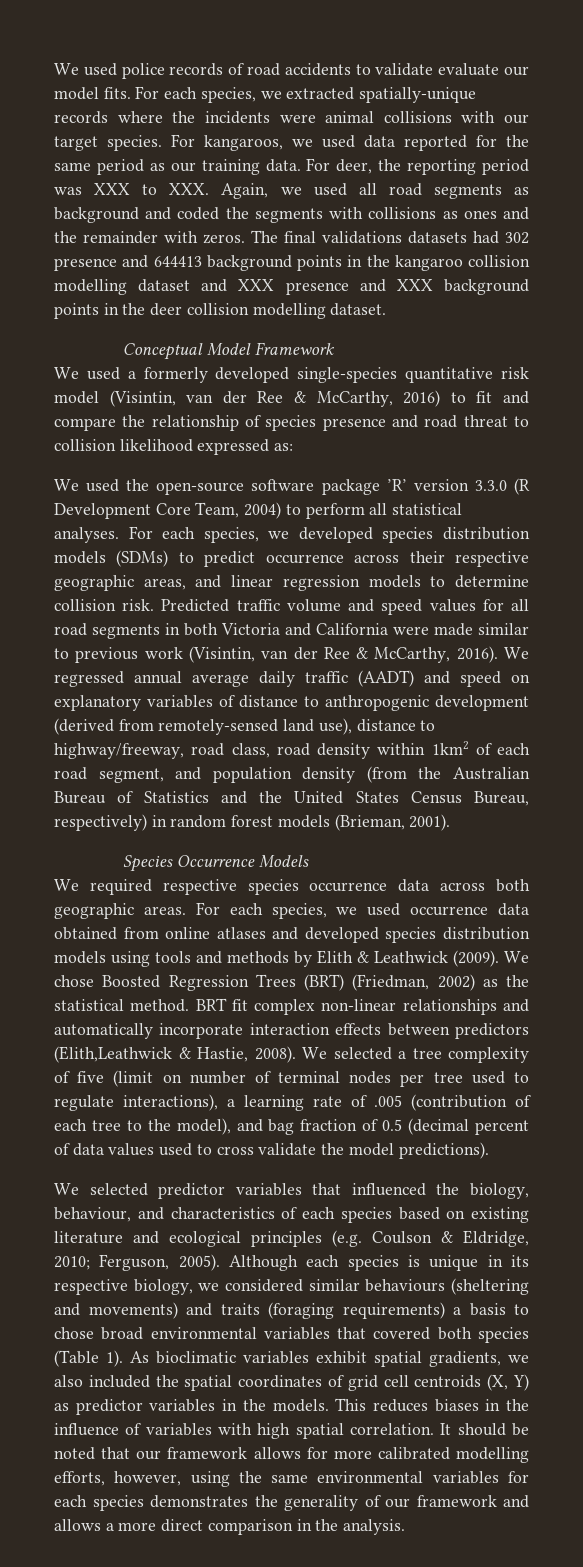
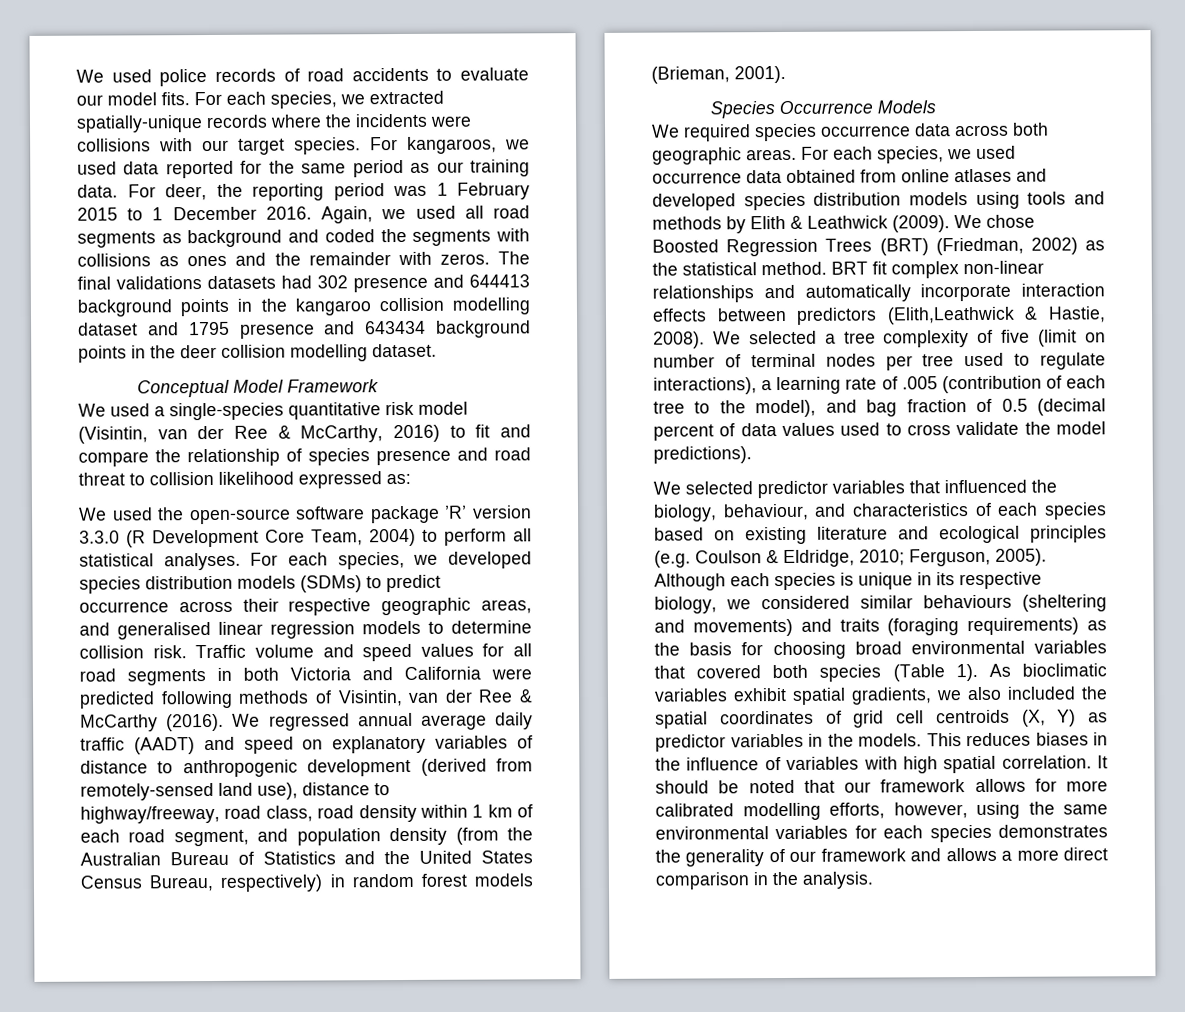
[375,63,434,76] validate -> (453, 74) none
[325,111,375,123] animal -> (472, 121) none
[94,183,210,195] XXX to XXX. -> [436,182,530,200] [77,206,312,221] 1 February 2015 to 1 December 2016.
[238,279,433,295] XXX presence and XXX -> [188,320,427,339] 1795 presence and 643434
[143,367,290,383] formerly developed -> (165, 411) none
(222, 581) none -> [117,622,211,640] generalised
[161,599,280,612] Predicted traffic -> [195,644,247,659] Traffic
[434,623,529,636] [54,646,498,663] made similar to previous work (Visintin, van der Ree & McCarthy, 2016). -> [79,689,533,709] [80,713,225,732] predicted following methods of Visintin, van der Ree & McCarthy (2016).
[431,741,469,755] 1km2 -> [472,804,513,818] 1 km
[162,879,237,895] respective -> (751, 133) none
[453,1303,529,1316] [54,1327,94,1339] a basis to chose -> [1087,620,1107,631] [654,641,846,660] as the basis for choosing

